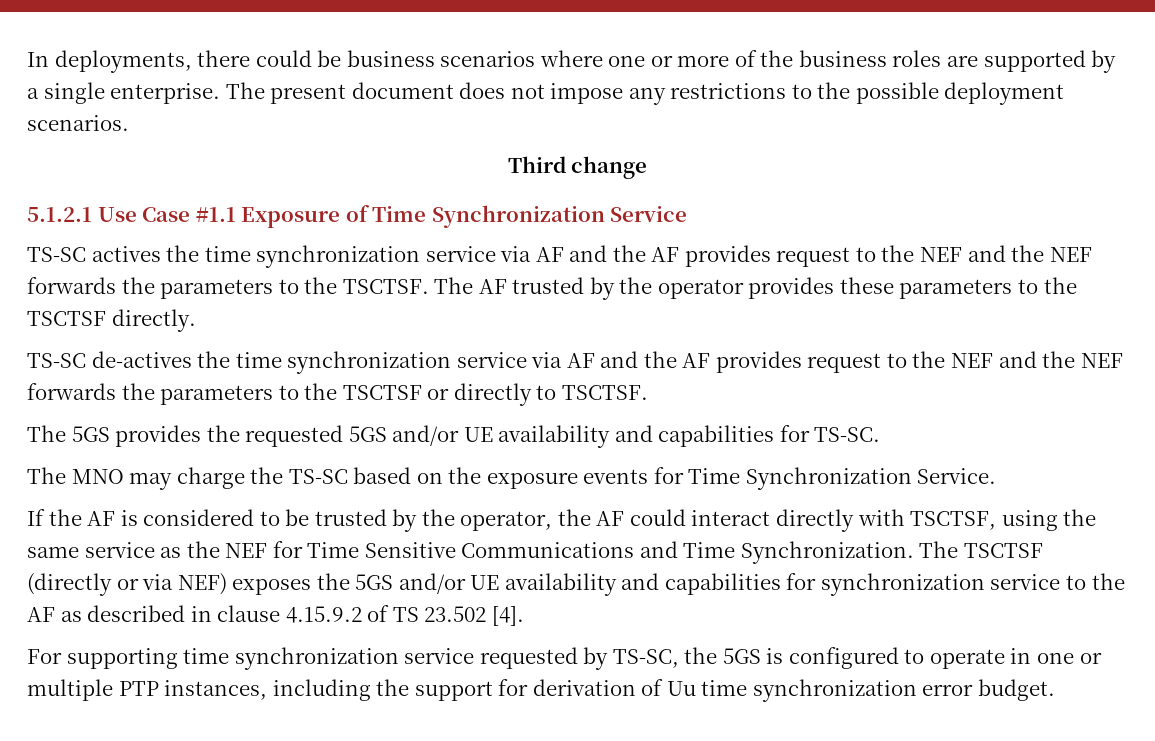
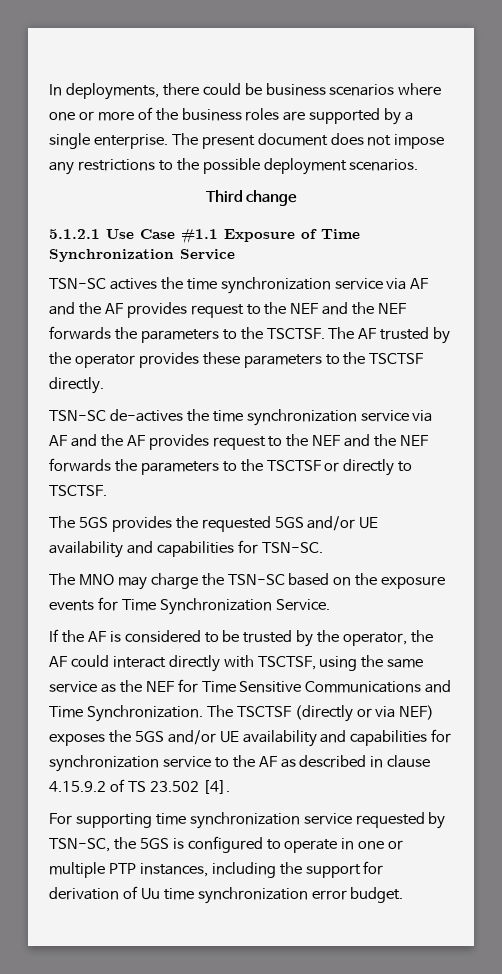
[27,247,86,262] TS-SC -> [49,278,106,289] TSN-SC
[27,353,86,368] TS-SC -> [49,410,106,421] TSN-SC
[814,427,881,442] TS-SC. -> [261,542,323,553] TSN-SC.
[288,469,348,484] TS-SC -> [227,574,285,585] TSN-SC
[612,649,679,668] TS-SC, -> [49,838,110,852] TSN-SC,

